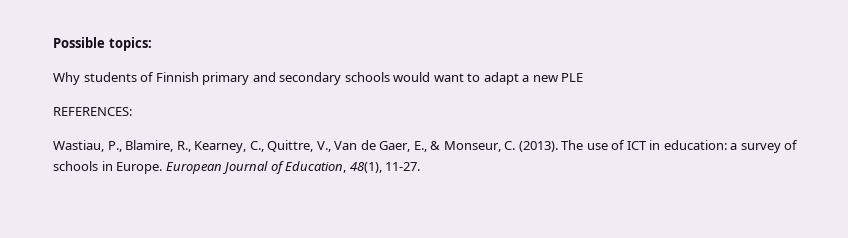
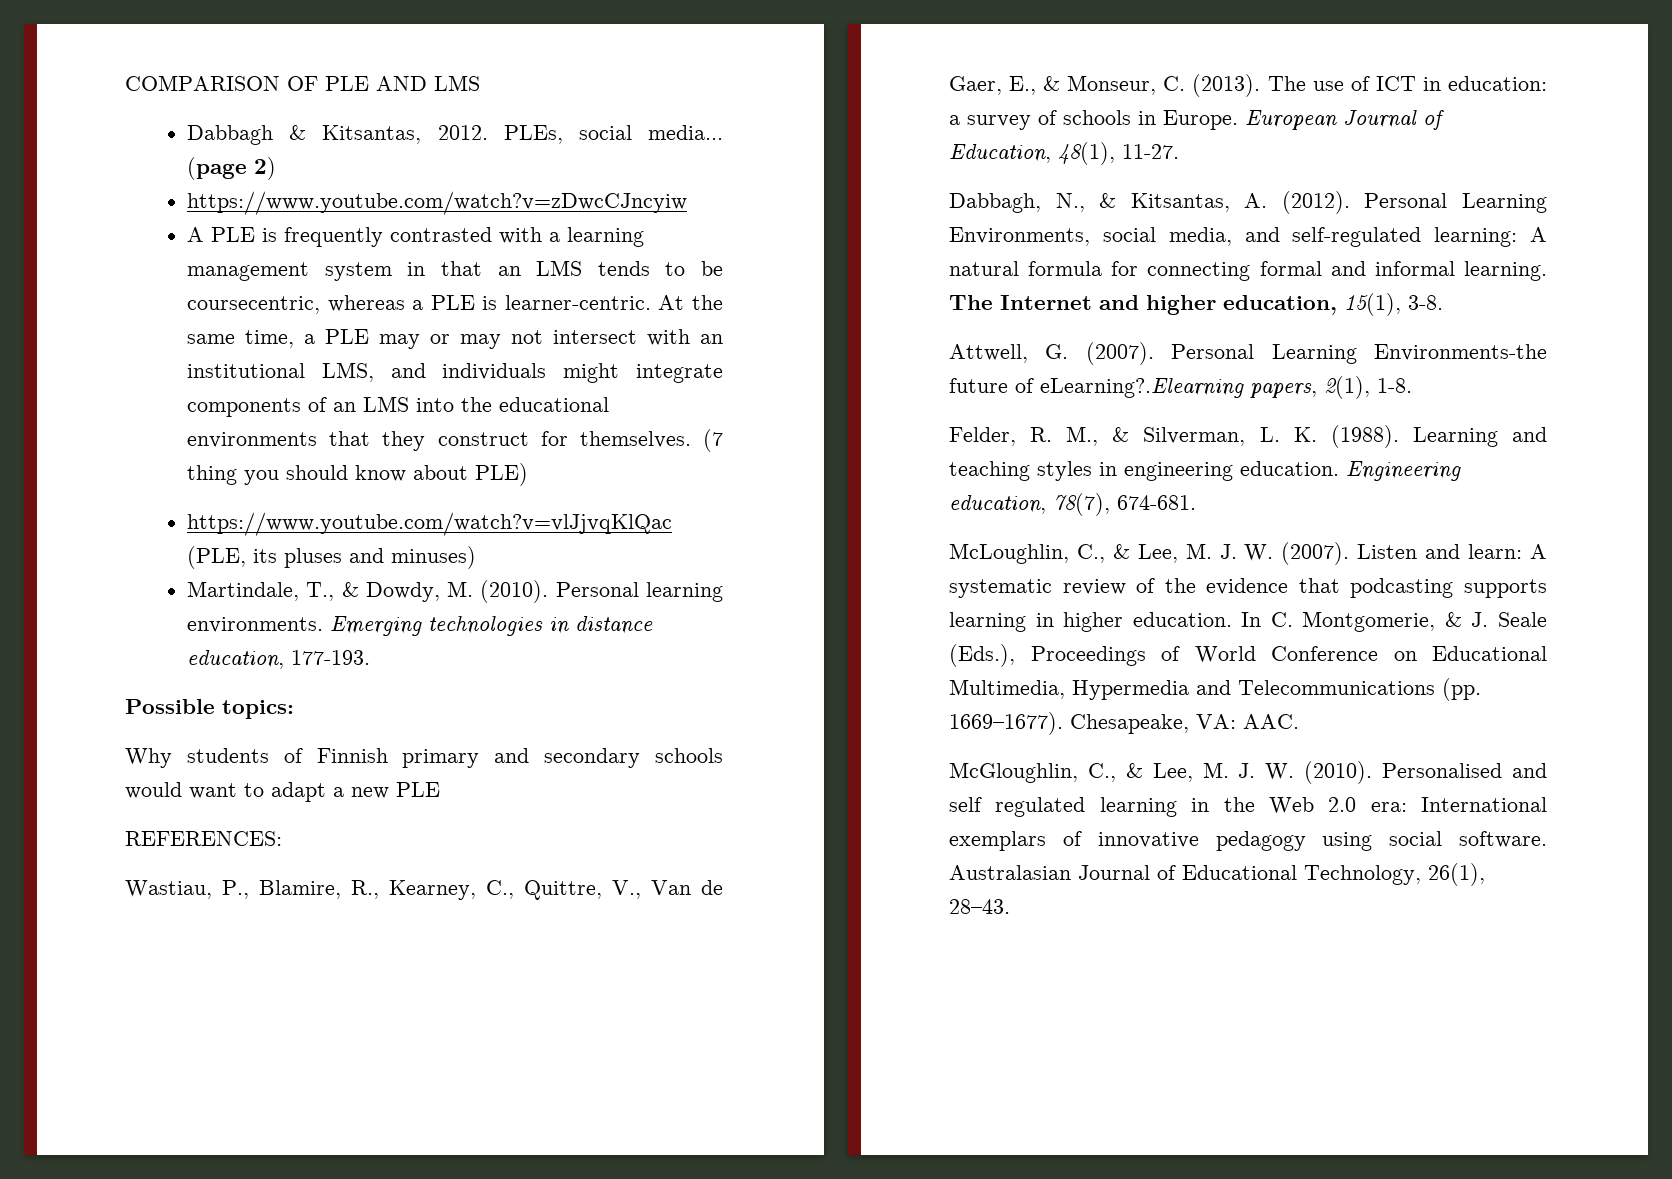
(53, 42) none -> [125,75,480,91] [187,125,723,145] [187,157,277,180] [187,191,688,215] [187,227,645,247] [187,260,724,281] [187,295,723,314] [187,329,723,349] [187,362,723,383] [187,396,610,417] [187,429,723,452] [187,463,529,486] [187,512,673,536] [187,546,477,569] [187,580,723,603] [187,616,654,636] [187,650,371,669] COMPARISON OF PLE AND LMS // Dabbagh & Kitsantas, 2012. PLEs, social media... (page 2) // https://www.youtube.com/watch?v=zDwcCJncyiw // A PLE is frequently contrasted with a learning management system in that an LMS tends to be coursecentric, whereas a PLE is learner-centric. At the same time, a PLE may or may not intersect with an institutional LMS, and individuals might integrate components of an LMS into the educational environments that they construct for themselves. (7 thing you should know about PLE) // https://www.youtube.com/watch?v=vlJjvqKlQac (PLE, its pluses and minuses) // Martindale, T., & Dowdy, M. (2010). Personal learning environments. Emerging technologies in distance education, 177-193. //
(421, 166) none -> [949,191,1547,214] [949,227,1547,247] [949,261,1547,281] [949,293,1443,316] [949,342,1547,365] [949,376,1412,399] [949,425,1547,448] [949,461,1461,481] [949,493,1196,516] [949,542,1547,565] [949,578,1547,598] [949,611,1547,632] [949,644,1547,667] [949,678,1481,701] [949,712,1299,735] [949,761,1547,784] [949,797,1547,817] [949,831,1547,851] [949,863,1485,886] [949,899,1010,914] // Dabbagh, N., & Kitsantas, A. (2012). Personal Learning Environments, social media, and self-regulated learning: A natural formula for connecting formal and informal learning. The Internet and higher education, 15(1), 3-8. // Attwell, G. (2007). Personal Learning Environments-the future of eLearning?.Elearning papers, 2(1), 1-8. // Felder, R. M., & Silverman, L. K. (1988). Learning and teaching styles in engineering education. Engineering education, 78(7), 674-681. // McLoughlin, C., & Lee, M. J. W. (2007). Listen and learn: A systematic review of the evidence that podcasting supports learning in higher education. In C. Montgomerie, & J. Seale (Eds.), Proceedings of World Conference on Educational Multimedia, Hypermedia and Telecommunications (pp. 1669–1677). Chesapeake, VA: AAC. // McGloughlin, C., & Lee, M. J. W. (2010). Personalised and self regulated learning in the Web 2.0 era: International exemplars of innovative pedagogy using social software. Australasian Journal of Educational Technology, 26(1), 28–43.

